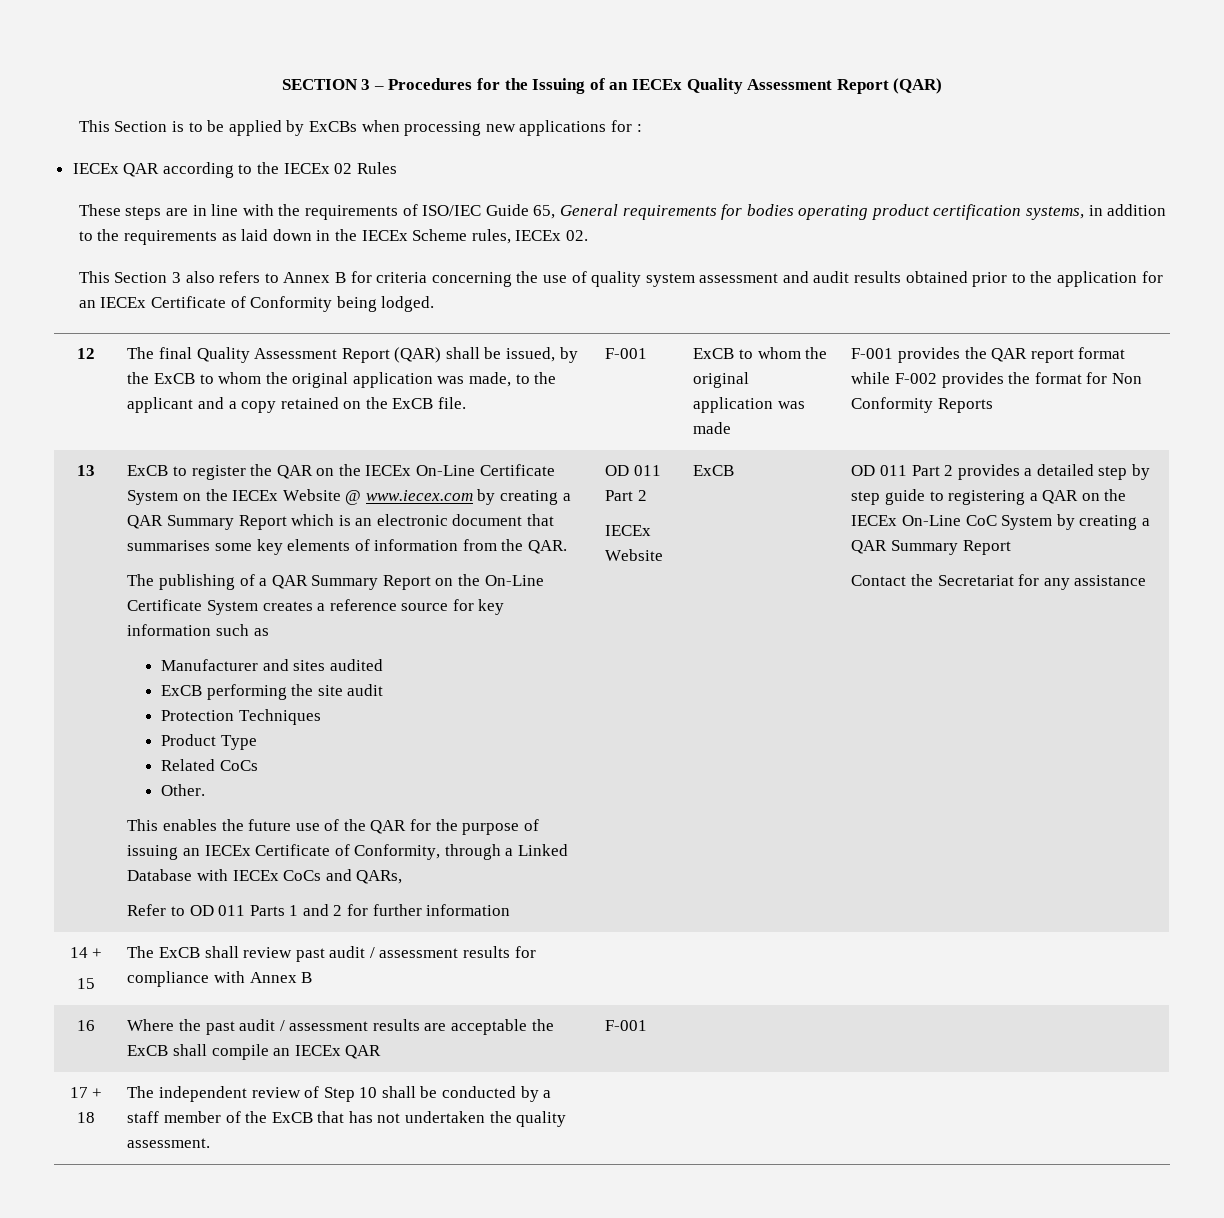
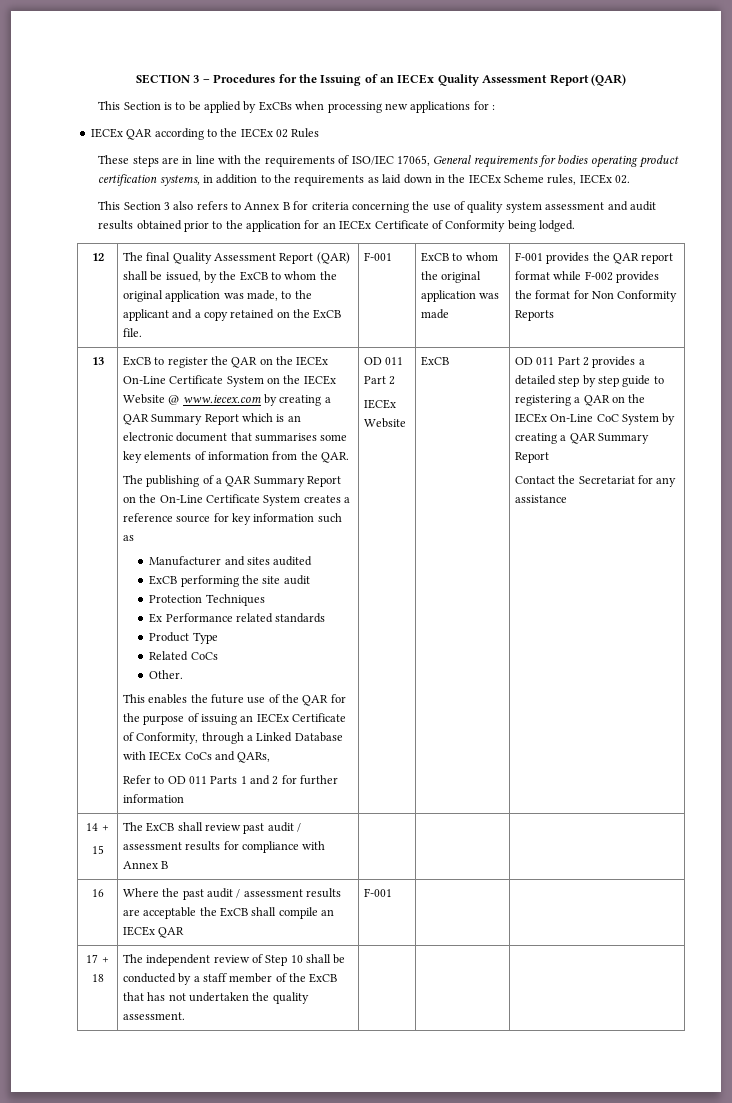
[485,204,556,219] Guide 65, -> [396,155,430,166] 17065,
(321, 717) none -> [149,613,326,623] // Ex Performance related standards

